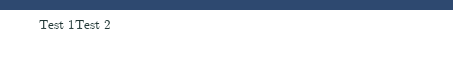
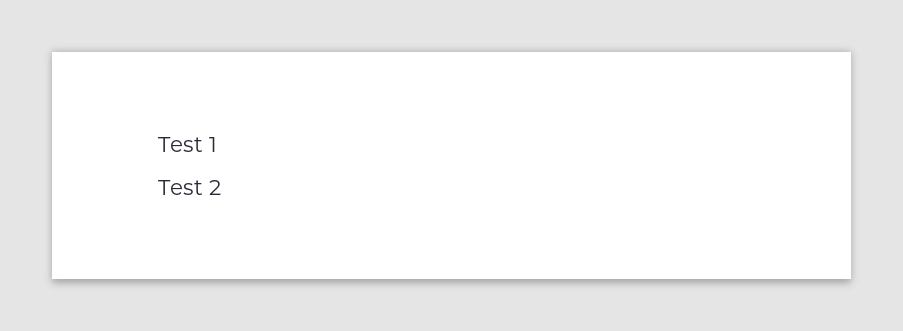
[39,20,100,29] Test 1Test -> [158,137,217,152] [158,180,203,195] Test 1 // Test

